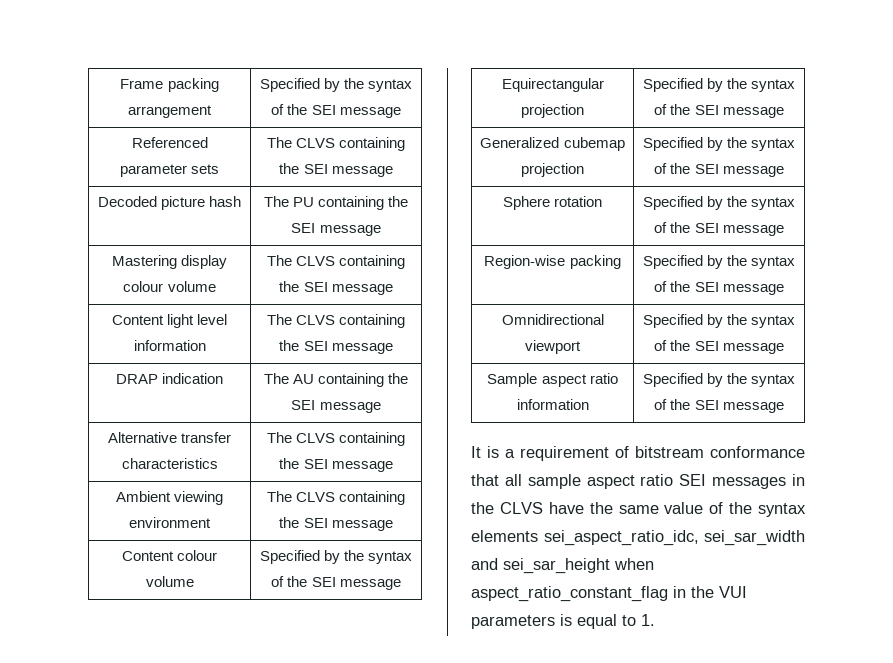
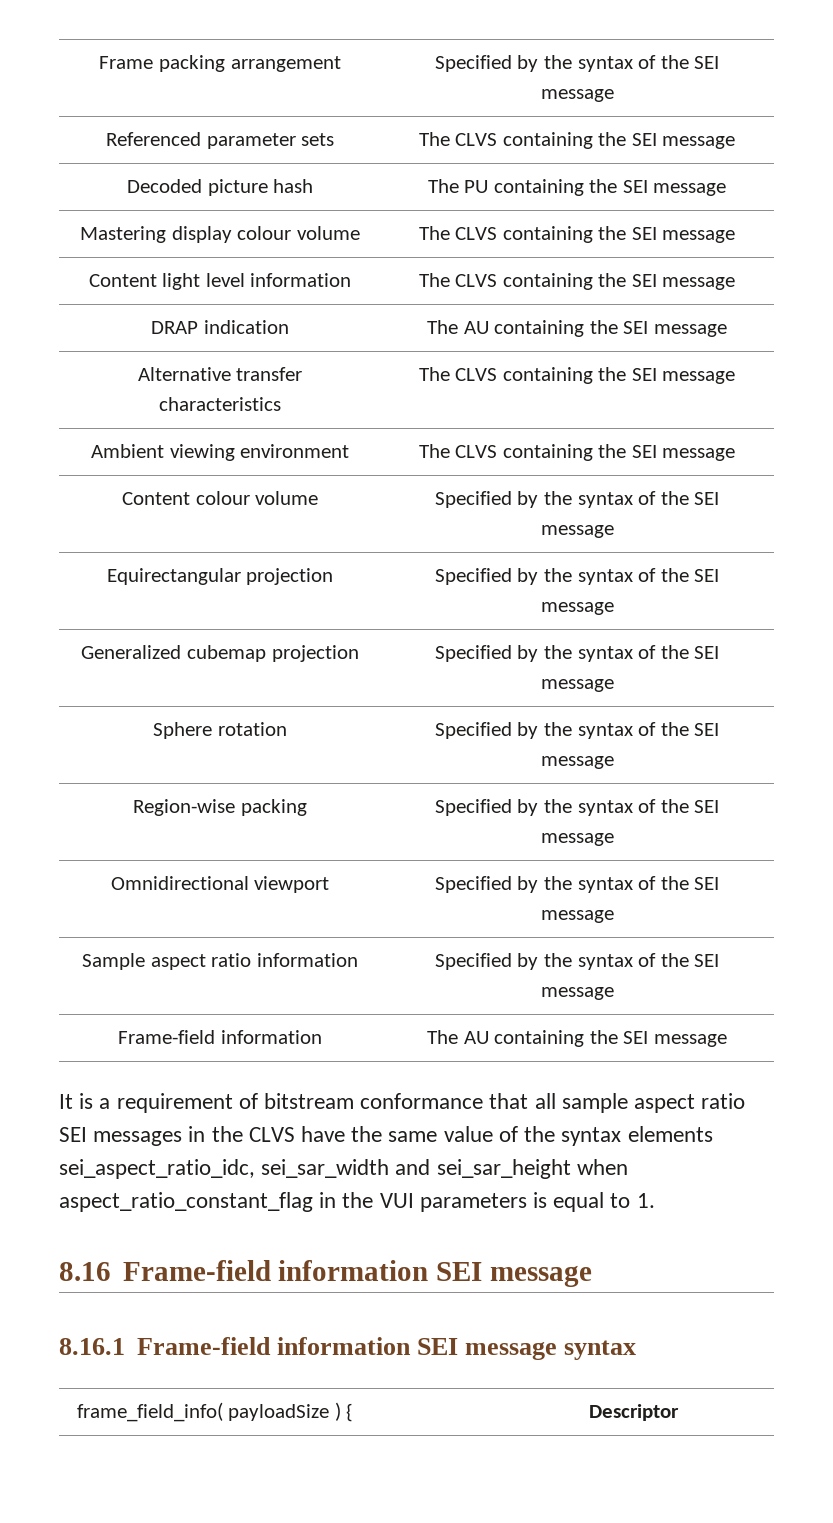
(784, 407) none -> [118,1030,322,1044] [427,1030,727,1047] // Frame-field information | The AU containing the SEI message
(655, 620) none -> [59,1260,592,1287] [59,1337,636,1360] [76,1402,354,1422] [588,1404,679,1421] // 8.16 Frame-field information SEI message // 8.16.1 Frame-field information SEI message syntax // frame_field_info( payloadSize ) { | Descriptor

